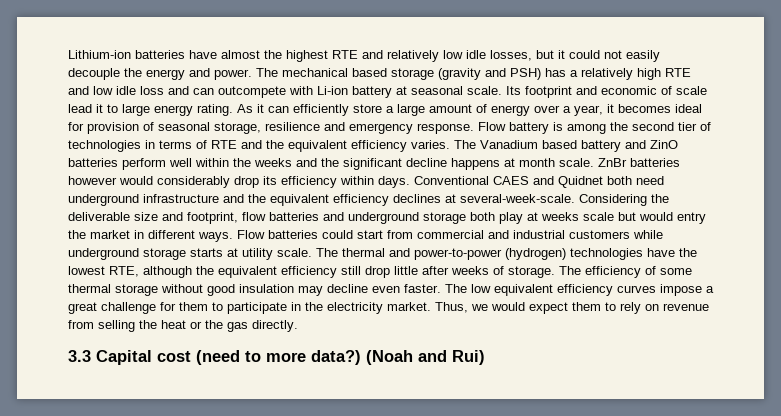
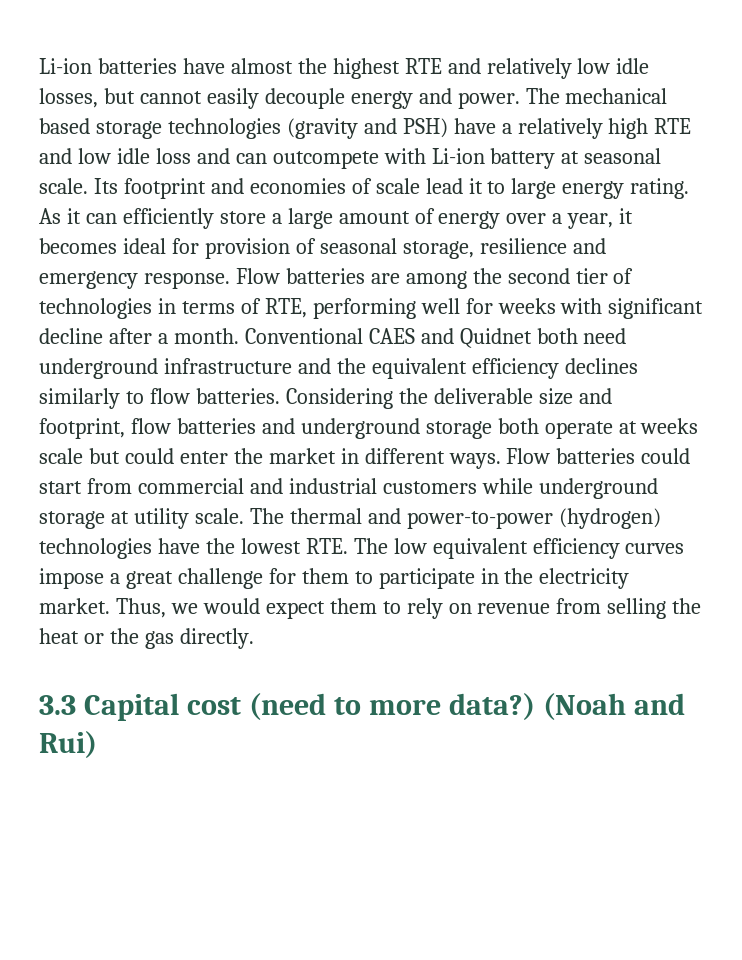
[68,50,131,59] Lithium-ion -> [39,58,92,74] Li-ion
[558,50,622,59] it could not -> [139,91,202,104] cannot
[124,68,142,77] the -> (345, 98) none
(434, 74) none -> [167,118,281,139] technologies
[545,68,566,77] has -> [453,118,496,134] have
[601,86,657,95] economic -> [249,178,346,194] economies
[509,122,563,134] battery is -> [285,268,400,284] batteries are
[211,140,678,152] [68,158,680,170] [68,176,410,188] RTE and the equivalent efficiency varies. The Vanadium based battery and ZinO batteries perform well within the weeks and the significant decline happens at month scale. ZnBr batteries however would considerably drop its efficiency within days. -> [264,298,704,319] [39,328,239,344] RTE, performing well for weeks with significant decline after a month.
[445,194,575,203] at several-week-scale. -> [39,388,280,409] similarly to flow batteries.
[499,212,523,224] play -> [544,421,613,439] operate
[639,212,706,224] would entry -> [124,448,228,464] could enter
[190,248,223,257] starts -> (105, 520) none
[109,266,692,278] [68,284,441,296] RTE, although the equivalent efficiency still drop little after weeks of storage. The efficiency of some thermal storage without good insulation may decline even faster. -> [305,538,348,554] RTE.

